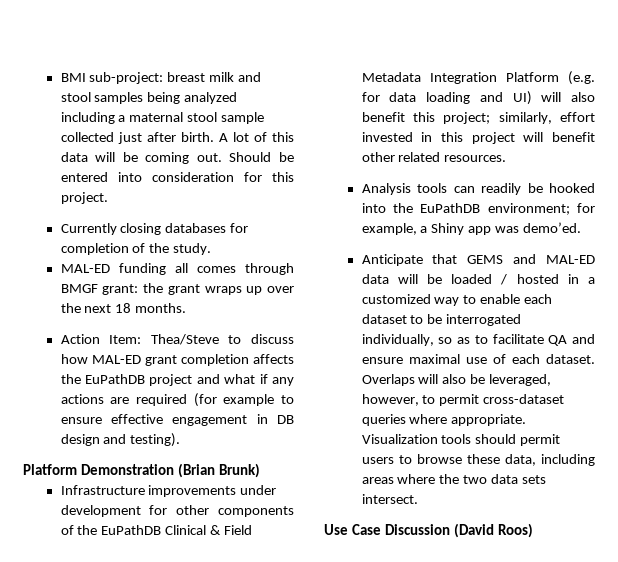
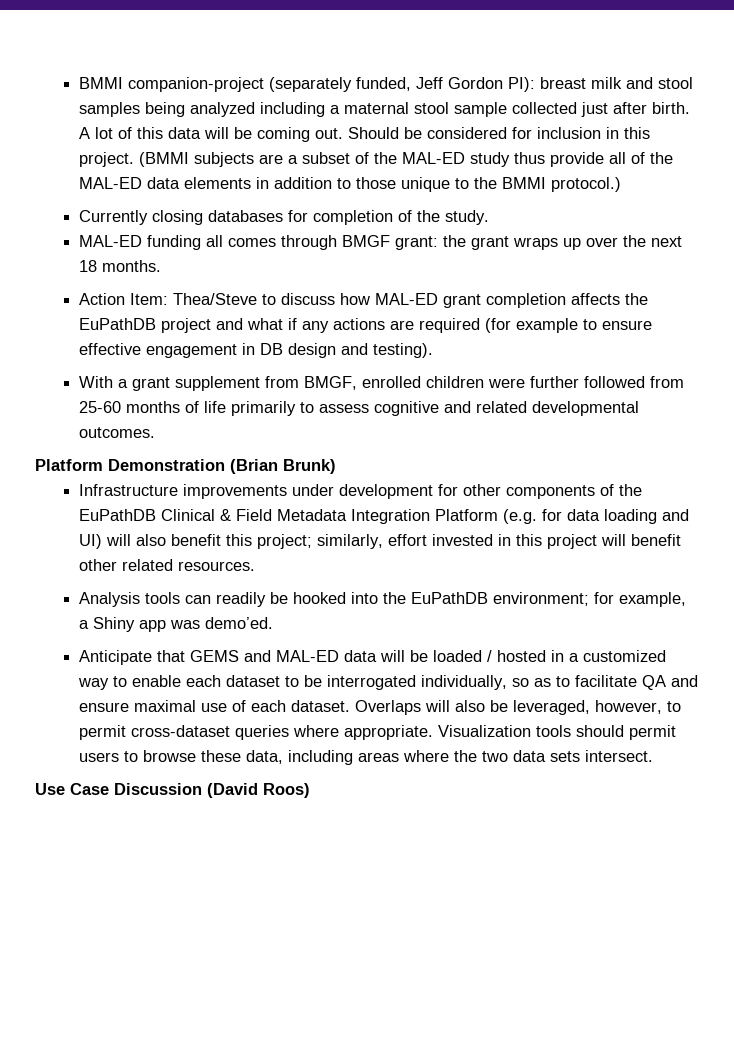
[60,72,164,84] BMI sub-project: -> [79,77,536,92] BMMI companion-project (separately funded, Jeff Gordon PI):
[60,172,294,182] [60,192,108,204] entered into consideration for this project. -> [427,127,651,139] [79,152,674,167] [79,177,622,192] considered for inclusion in this project. (BMMI subjects are a subset of the MAL-ED study thus provide all of the MAL-ED data elements in addition to those unique to the BMMI protocol.)
(181, 440) none -> [79,376,685,391] [79,401,640,416] [79,427,156,438] // With a grant supplement from BMGF, enrolled children were further followed from 25-60 months of life primarily to assess cognitive and related developmental outcomes.

